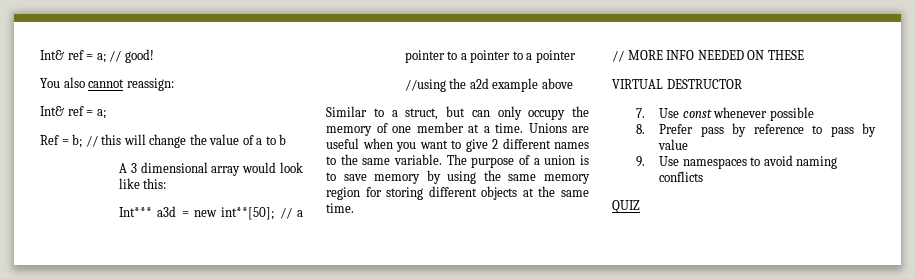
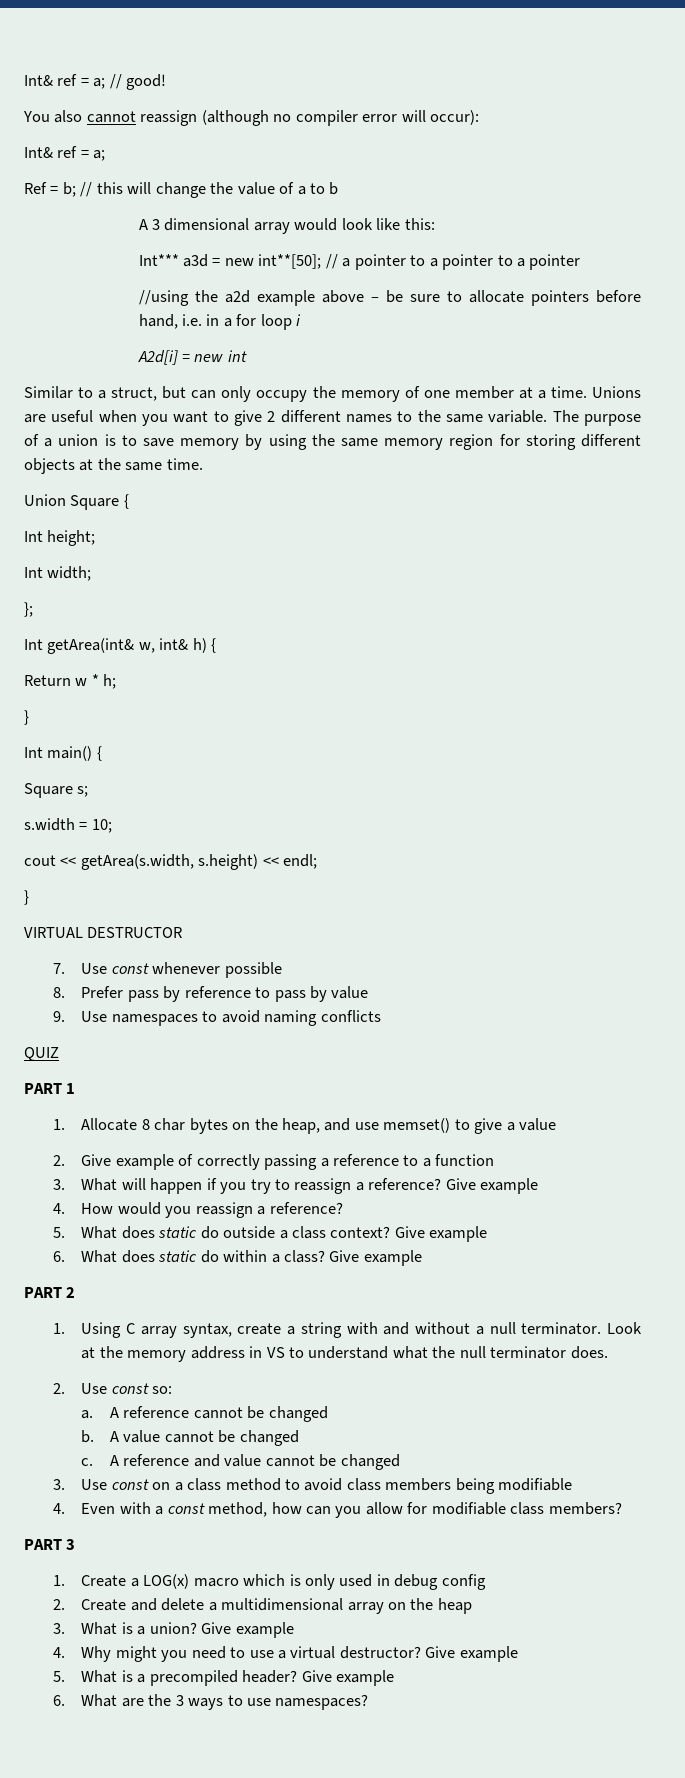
[126,78,174,91] reassign: -> [140,110,480,126] reassign (although no compiler error will occur):
(573, 83) none -> [370,290,641,306] [138,314,302,330] [137,350,247,365] – be sure to allocate pointers before hand, i.e. in a for loop i // A2d[i] = new int
[612,50,804,62] // MORE INFO NEEDED ON THESE -> [24,494,129,510] [24,530,96,546] [24,566,92,581] [24,602,33,617] [24,638,217,654] [24,674,117,689] [24,710,29,725] [24,746,102,761] [24,783,89,798] [24,818,112,833] [24,854,318,870] [24,890,29,905] Union Square { // Int height; // Int width; // }; // Int getArea(int& w, int& h) { // Return w * h; // } // Int main() { // Square s; // s.width = 10; // cout << getArea(s.width, s.height) << endl; // }
(640, 206) none -> [24,1083,76,1094] [52,1118,557,1134] [52,1154,495,1170] [52,1178,539,1194] [52,1202,343,1218] [52,1226,488,1242] [52,1250,422,1266] [24,1287,76,1298] [52,1322,642,1338] [81,1346,608,1362] [52,1383,173,1394] [81,1406,328,1422] [81,1430,299,1446] [81,1454,400,1470] [52,1478,573,1494] [52,1502,622,1518] [24,1539,76,1550] [52,1574,486,1590] [52,1598,472,1614] [52,1622,294,1638] [52,1646,518,1662] [52,1670,395,1686] [52,1694,369,1710] // PART 1 // 1. Allocate 8 char bytes on the heap, and use memset() to give a value // 2. Give example of correctly passing a reference to a function // 3. What will happen if you try to reassign a reference? Give example // 4. How would you reassign a reference? // 5. What does static do outside a class context? Give example // 6. What does static do within a class? Give example // PART 2 // 1. Using C array syntax, create a string with and without a null terminator. Look at the memory address in VS to understand what the null terminator does. // 2. Use const so: // a. A reference cannot be changed // b. A value cannot be changed // c. A reference and value cannot be changed // 3. Use const on a class method to avoid class members being modifiable // 4. Even with a const method, how can you allow for modifiable class members? // PART 3 // 1. Create a LOG(x) macro which is only used in debug config // 2. Create and delete a multidimensional array on the heap // 3. What is a union? Give example // 4. Why might you need to use a virtual destructor? Give example // 5. What is a precompiled header? Give example // 6. What are the 3 ways to use namespaces?

